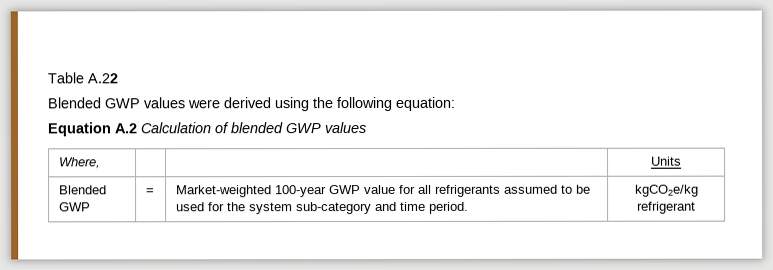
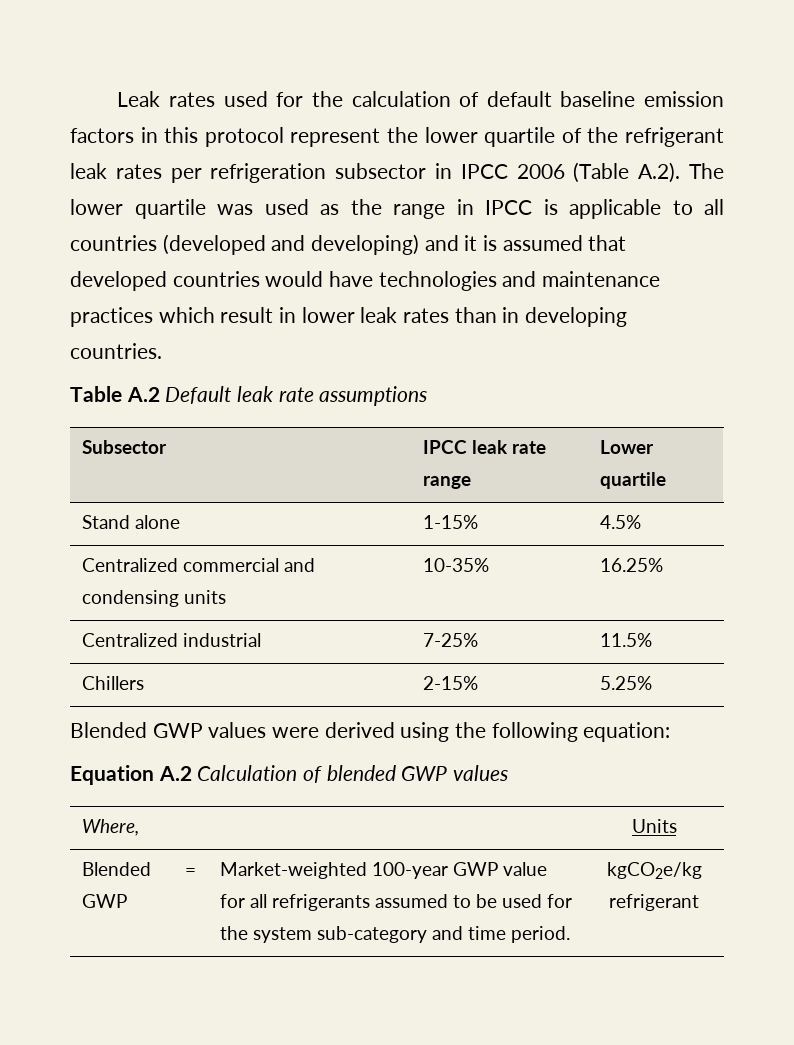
[47,72,118,84] Table A.22 -> [117,91,724,107] [70,127,725,147] [70,162,724,183] [70,199,724,219] [70,234,627,255] [70,271,661,291] [70,307,628,327] [70,343,162,359] [70,386,428,406] [81,440,167,454] [422,440,546,454] [422,476,471,489] [599,440,654,454] [599,472,666,489] [81,515,180,529] [422,515,478,529] [599,515,641,529] [81,558,315,572] [81,590,226,607] [422,558,489,572] [599,558,663,572] [81,633,261,647] [422,633,478,647] [599,633,652,647] [81,676,144,690] [422,676,478,690] [599,676,652,690] Leak rates used for the calculation of default baseline emission factors in this protocol represent the lower quartile of the refrigerant leak rates per refrigeration subsector in IPCC 2006 (Table A.2). The lower quartile was used as the range in IPCC is applicable to all countries (developed and developing) and it is assumed that developed countries would have technologies and maintenance practices which result in lower leak rates than in developing countries. // Table A.2 Default leak rate assumptions // Subsector | IPCC leak rate range | Lower quartile // Stand alone | 1-15% | 4.5% // Centralized commercial and condensing units | 10-35% | 16.25% // Centralized industrial | 7-25% | 11.5% // Chillers | 2-15% | 5.25%

